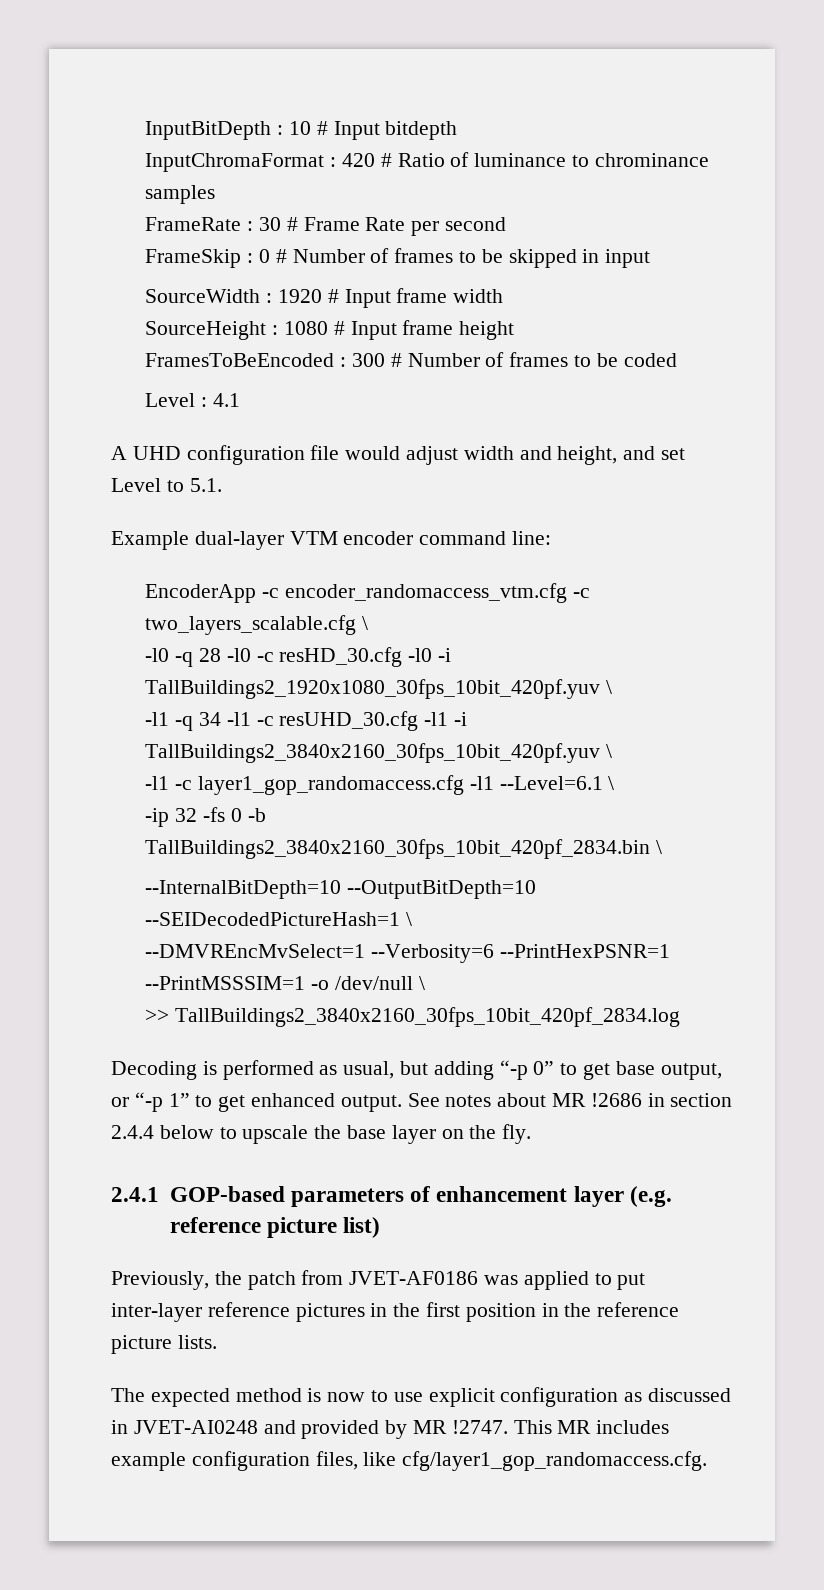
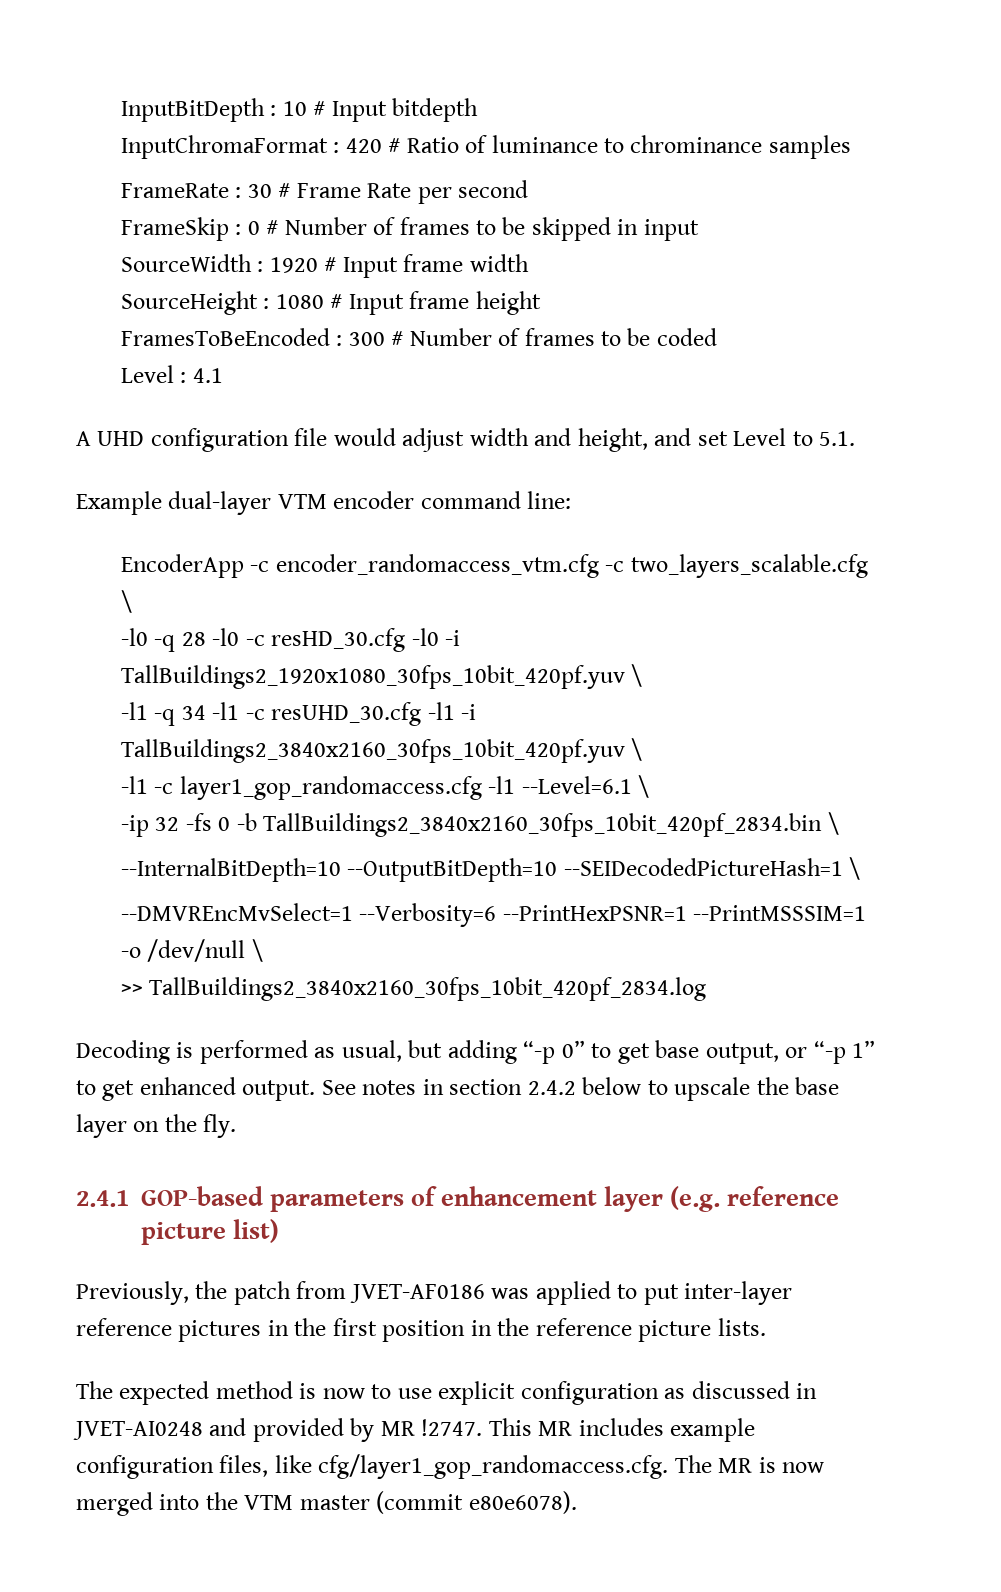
[497,1093,642,1107] about MR !2686 -> (417, 1087) none
[111,1125,154,1139] 2.4.4 -> [527,1080,576,1095] 2.4.2
(708, 1461) none -> [674,1455,825,1473] [76,1491,577,1516] The MR is now merged into the VTM master (commit e80e6078).

